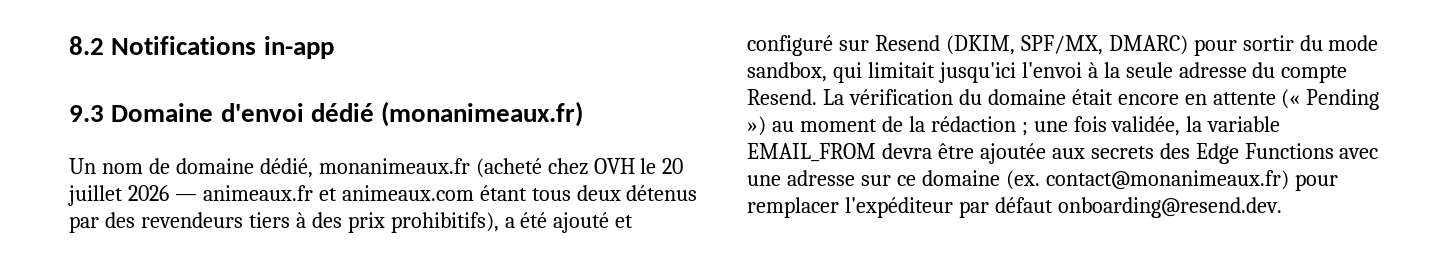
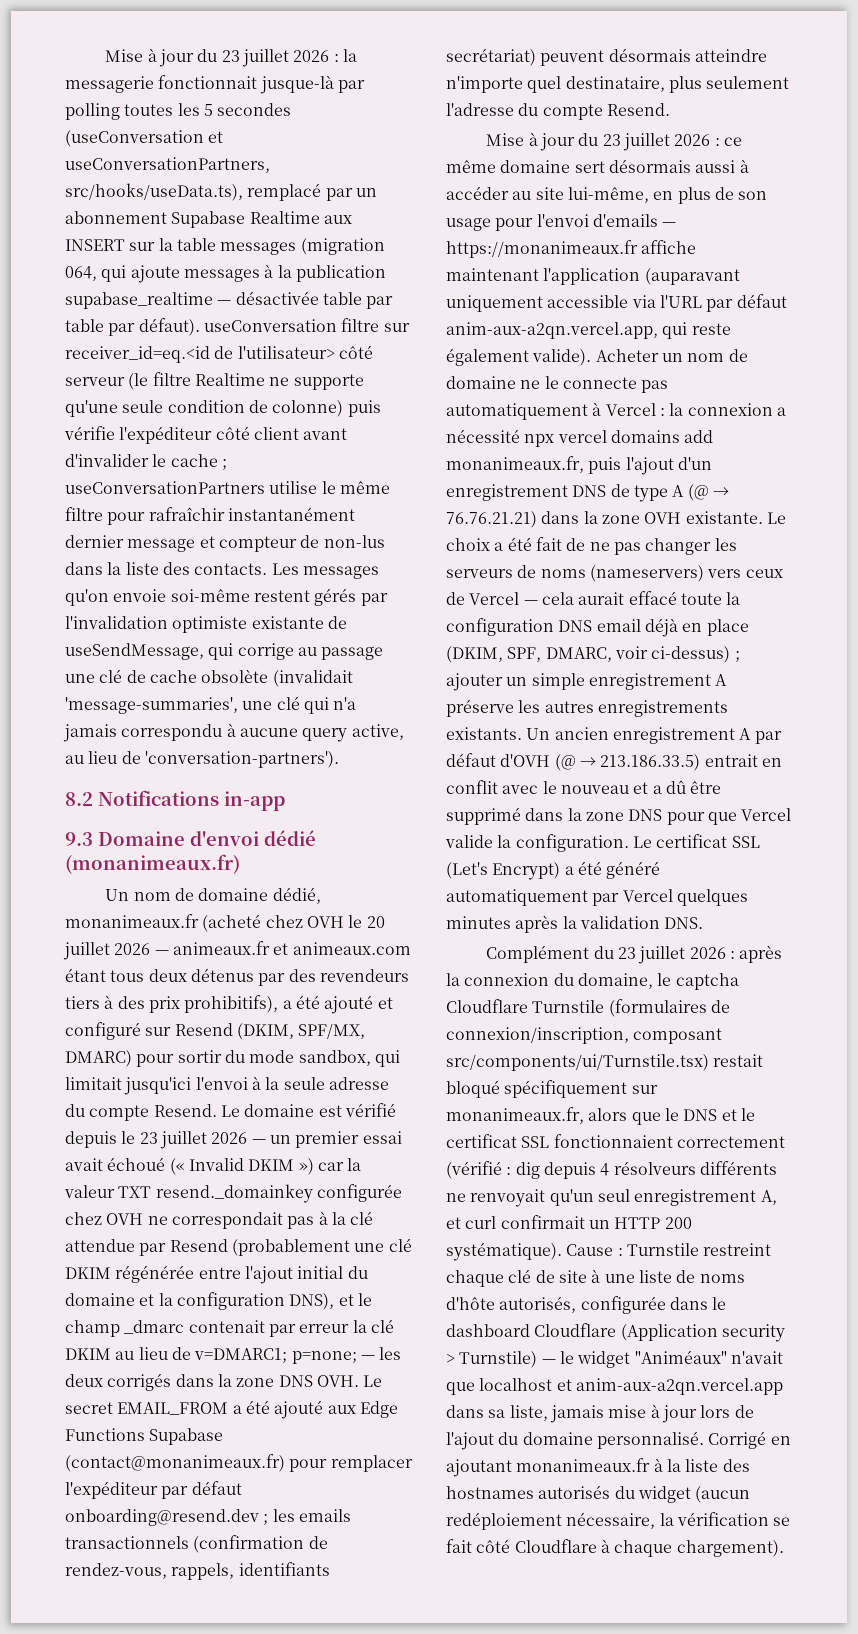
(69, 45) none -> [105,48,357,67] [65,75,365,94] [65,103,292,120] [65,130,224,147] [65,157,270,173] [65,183,377,201] [65,211,352,228] [65,238,385,255] [65,264,386,283] [65,291,394,309] [65,318,410,336] [65,345,373,363] [65,372,364,390] [65,400,381,417] [64,426,348,444] [65,454,227,470] [65,481,390,494] [65,507,355,525] [65,535,385,552] [65,562,379,579] [65,588,388,606] [65,616,347,633] [65,643,384,660] [65,669,353,687] [65,696,357,714] [63,723,404,742] [65,751,339,768] Mise à jour du 23 juillet 2026 : la messagerie fonctionnait jusque-là par polling toutes les 5 secondes (useConversation et useConversationPartners, src/hooks/useData.ts), remplacé par un abonnement Supabase Realtime aux INSERT sur la table messages (migration 064, qui ajoute messages à la publication supabase_realtime — désactivée table par table par défaut). useConversation filtre sur receiver_id=eq.<id de l'utilisateur> côté serveur (le filtre Realtime ne supporte qu'une seule condition de colonne) puis vérifie l'expéditeur côté client avant d'invalider le cache ; useConversationPartners utilise le même filtre pour rafraîchir instantanément dernier message et compteur de non-lus dans la liste des contacts. Les messages qu'on envoie soi-même restent gérés par l'invalidation optimiste existante de useSendMessage, qui corrige au passage une clé de cache obsolète (invalidait 'message-summaries', une clé qui n'a jamais correspondu à aucune query active, au lieu de 'conversation-partners'). //
[822,89,1380,110] [747,116,1281,136] [747,143,1379,164] [747,170,1289,190] La vérification du domaine était encore en attente (« Pending ») au moment de la rédaction ; une fois validée, la variable EMAIL_FROM devra être ajoutée aux secrets des Edge Functions avec une adresse sur ce domaine (ex. contact@monanimeaux.fr) -> [220,1103,396,1117] [65,1131,402,1149] [65,1157,362,1175] [64,1184,402,1203] [65,1211,374,1229] [65,1238,412,1256] [65,1265,368,1284] [65,1292,372,1310] [65,1319,394,1337] [65,1347,402,1364] [65,1373,383,1391] [65,1400,398,1419] [65,1428,224,1445] [65,1454,285,1472] Le domaine est vérifié depuis le 23 juillet 2026 — un premier essai avait échoué (« Invalid DKIM ») car la valeur TXT resend._domainkey configurée chez OVH ne correspondait pas à la clé attendue par Resend (probablement une clé DKIM régénérée entre l'ajout initial du domaine et la configuration DNS), et le champ _dmarc contenait par erreur la clé DKIM au lieu de v=DMARC1; p=none; — les deux corrigés dans la zone DNS OVH. Le secret EMAIL_FROM a été ajouté aux Edge Functions Supabase (contact@monanimeaux.fr)
[1057,197,1282,218] onboarding@resend.dev. -> [65,1509,351,1526] [65,1535,328,1553] [65,1562,330,1580] [446,48,767,66] [446,76,790,93] [446,103,670,120] [486,132,742,151] [446,159,749,173] [446,186,768,204] [446,214,677,231] [446,240,697,258] [446,268,740,285] [446,294,787,312] [446,322,731,339] [446,348,748,366] [446,376,669,393] [446,402,786,420] [446,429,714,447] [446,456,712,475] [446,484,729,502] [446,511,786,528] [446,537,737,555] [446,565,783,582] [446,591,741,605] [446,618,749,637] [446,646,740,663] [446,673,728,691] [446,699,728,717] [446,727,782,744] [446,753,782,771] [446,780,722,794] [446,807,792,825] [445,834,760,852] [446,861,661,880] [446,889,748,906] [446,915,704,933] [486,945,783,964] [446,973,739,990] [446,999,730,1017] [446,1027,723,1044] [446,1054,764,1071] [446,1080,658,1098] [446,1107,755,1125] [446,1134,785,1148] [446,1161,777,1179] [446,1189,777,1207] [446,1215,692,1229] [446,1242,772,1261] [446,1269,745,1287] [446,1296,727,1314] [446,1323,785,1342] [446,1350,783,1368] [446,1378,783,1395] [446,1404,754,1423] [446,1431,791,1450] [446,1458,750,1477] [446,1485,751,1503] [446,1512,791,1530] [446,1539,784,1557] onboarding@resend.dev ; les emails transactionnels (confirmation de rendez-vous, rappels, identifiants secrétariat) peuvent désormais atteindre n'importe quel destinataire, plus seulement l'adresse du compte Resend. // Mise à jour du 23 juillet 2026 : ce même domaine sert désormais aussi à accéder au site lui-même, en plus de son usage pour l'envoi d'emails — https://monanimeaux.fr affiche maintenant l'application (auparavant uniquement accessible via l'URL par défaut anim-aux-a2qn.vercel.app, qui reste également valide). Acheter un nom de domaine ne le connecte pas automatiquement à Vercel : la connexion a nécessité npx vercel domains add monanimeaux.fr, puis l'ajout d'un enregistrement DNS de type A (@ → 76.76.21.21) dans la zone OVH existante. Le choix a été fait de ne pas changer les serveurs de noms (nameservers) vers ceux de Vercel — cela aurait effacé toute la configuration DNS email déjà en place (DKIM, SPF, DMARC, voir ci-dessus) ; ajouter un simple enregistrement A préserve les autres enregistrements existants. Un ancien enregistrement A par défaut d'OVH (@ → 213.186.33.5) entrait en conflit avec le nouveau et a dû être supprimé dans la zone DNS pour que Vercel valide la configuration. Le certificat SSL (Let's Encrypt) a été généré automatiquement par Vercel quelques minutes après la validation DNS. // Complément du 23 juillet 2026 : après la connexion du domaine, le captcha Cloudflare Turnstile (formulaires de connexion/inscription, composant src/components/ui/Turnstile.tsx) restait bloqué spécifiquement sur monanimeaux.fr, alors que le DNS et le certificat SSL fonctionnaient correctement (vérifié : dig depuis 4 résolveurs différents ne renvoyait qu'un seul enregistrement A, et curl confirmait un HTTP 200 systématique). Cause : Turnstile restreint chaque clé de site à une liste de noms d'hôte autorisés, configurée dans le dashboard Cloudflare (Application security > Turnstile) — le widget "Animéaux" n'avait que localhost et anim-aux-a2qn.vercel.app dans sa liste, jamais mise à jour lors de l'ajout du domaine personnalisé. Corrigé en ajoutant monanimeaux.fr à la liste des hostnames autorisés du widget (aucun redéploiement nécessaire, la vérification se fait côté Cloudflare à chaque chargement).

